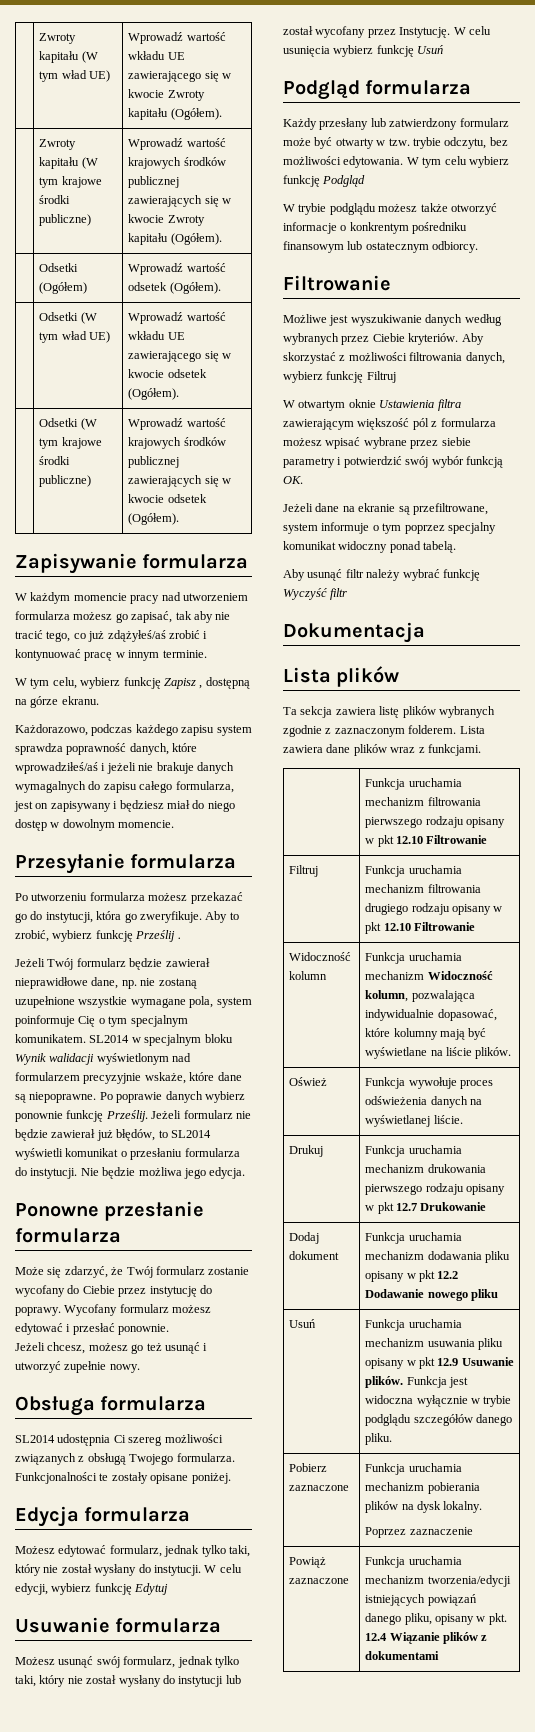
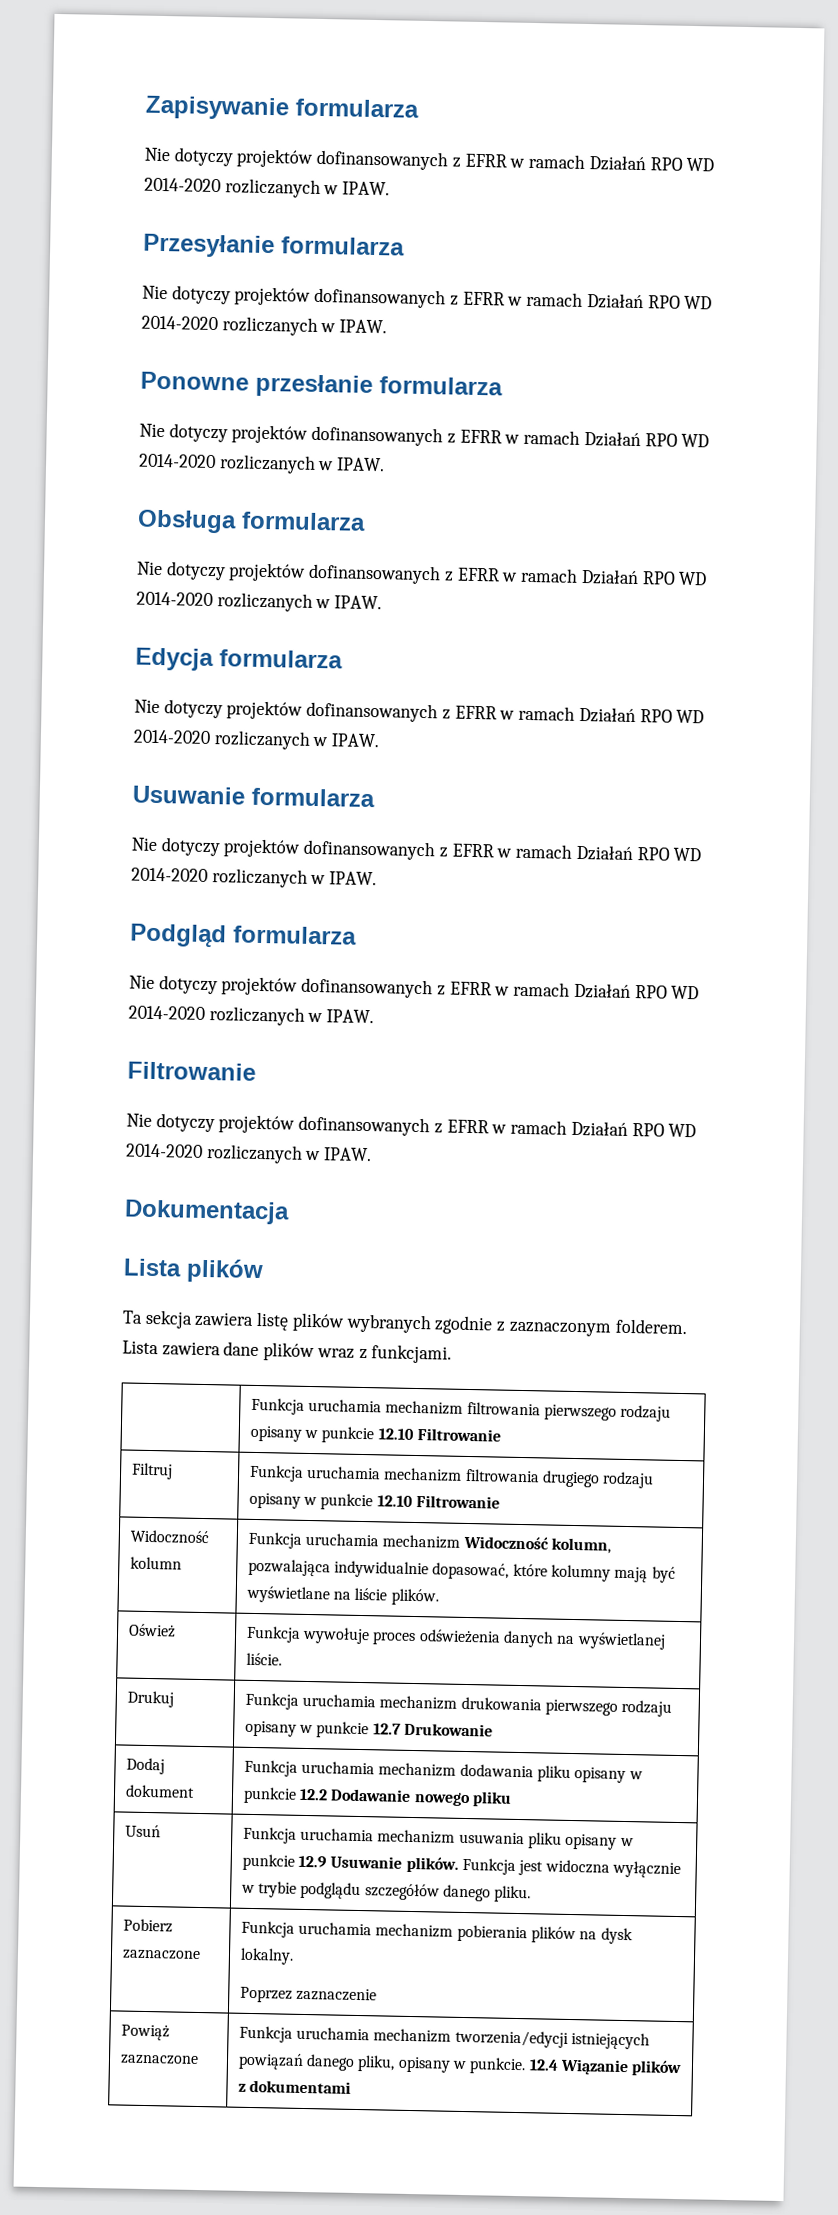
[39,33,77,44] [39,51,98,63] [39,70,110,82] [128,32,226,44] [128,51,185,60] [128,71,231,82] [128,89,205,101] [128,108,222,120] [39,139,77,150] [39,157,98,169] [39,176,102,188] [39,195,71,204] [39,214,92,226] [128,138,226,150] [128,157,226,169] [128,176,180,188] [128,195,231,207] [128,214,205,226] [128,233,222,245] [39,263,79,272] [39,282,88,294] [128,263,226,275] [128,282,221,294] [39,312,97,324] [39,331,110,343] [128,312,226,324] [128,331,185,340] [128,351,231,362] [128,369,207,378] [128,388,180,400] [39,418,97,430] [39,437,102,449] [39,456,71,465] [39,475,92,487] [128,418,226,430] [128,437,226,449] [128,456,180,468] [128,475,231,487] [128,494,207,503] [128,513,180,525] [15,553,249,574] [15,592,248,604] [15,611,231,623] [15,630,208,642] [15,649,207,661] [15,677,250,689] [15,696,99,708] [15,724,252,736] [15,743,198,755] [15,762,234,774] [15,781,234,793] [14,800,235,812] [15,819,175,831] [15,853,237,874] [15,892,243,904] [15,911,239,923] [15,930,181,942] [15,958,210,970] [15,977,197,989] [15,996,252,1008] [15,1015,188,1027] [15,1034,233,1046] [15,1053,192,1065] [15,1072,242,1084] [15,1091,245,1103] [15,1110,251,1122] [15,1129,211,1141] [15,1148,240,1160] [15,1167,246,1179] [15,1201,205,1221] [15,1228,121,1243] [15,1266,250,1278] [15,1285,212,1297] [15,1304,212,1316] [15,1323,170,1335] [15,1342,208,1354] [15,1361,140,1373] [15,1396,207,1416] [15,1434,223,1446] [15,1453,235,1465] [15,1472,231,1484] [15,1506,191,1527] [15,1545,250,1557] [15,1564,242,1576] [15,1583,169,1595] [15,1617,222,1633] [15,1656,239,1668] [15,1675,241,1687] [283,26,491,38] [283,45,444,57] [283,80,472,100] [283,118,509,130] [283,137,508,149] [283,156,509,168] [283,175,366,187] [283,203,497,215] [283,222,468,234] [283,241,479,253] [283,275,391,291] [283,314,502,326] [283,333,484,345] [283,352,505,364] [283,371,396,383] [283,399,461,411] [283,418,496,430] [283,437,471,449] [283,456,503,468] [283,476,303,484] [283,503,488,515] [283,522,496,534] [283,541,457,553] [283,569,480,581] [283,588,348,600] | Zwroty kapitału (W tym wład UE) | Wprowadź wartość wkładu UE zawierającego się w kwocie Zwroty kapitału (Ogółem). // | Zwroty kapitału (W tym krajowe środki publiczne) | Wprowadź wartość krajowych środków publicznej zawierających się w kwocie Zwroty kapitału (Ogółem). // | Odsetki (Ogółem) | Wprowadź wartość odsetek (Ogółem). // | Odsetki (W tym wład UE) | Wprowadź wartość wkładu UE zawierającego się w kwocie odsetek (Ogółem). // | Odsetki (W tym krajowe środki publiczne) | Wprowadź wartość krajowych środków publicznej zawierających się w kwocie odsetek (Ogółem). // Zapisywanie formularza // W każdym momencie pracy nad utworzeniem formularza możesz go zapisać, tak aby nie tracić tego, co już zdążyłeś/aś zrobić i kontynuować pracę w innym terminie. // W tym celu, wybierz funkcję Zapisz , dostępną na górze ekranu. // Każdorazowo, podczas każdego zapisu system sprawdza poprawność danych, które wprowadziłeś/aś i jeżeli nie brakuje danych wymagalnych do zapisu całego formularza, jest on zapisywany i będziesz miał do niego dostęp w dowolnym momencie. // Przesyłanie formularza // Po utworzeniu formularza możesz przekazać go do instytucji, która go zweryfikuje. Aby to zrobić, wybierz funkcję Prześlij . // Jeżeli Twój formularz będzie zawierał nieprawidłowe dane, np. nie zostaną uzupełnione wszystkie wymagane pola, system poinformuje Cię o tym specjalnym komunikatem. SL2014 w specjalnym bloku Wynik walidacji wyświetlonym nad formularzem precyzyjnie wskaże, które dane są niepoprawne. Po poprawie danych wybierz ponownie funkcję Prześlij. Jeżeli formularz nie będzie zawierał już błędów, to SL2014 wyświetli komunikat o przesłaniu formularza do instytucji. Nie będzie możliwa jego edycja. // Ponowne przesłanie formularza // Może się zdarzyć, że Twój formularz zostanie wycofany do Ciebie przez instytucję do poprawy. Wycofany formularz możesz edytować i przesłać ponownie. // Jeżeli chcesz, możesz go też usunąć i utworzyć zupełnie nowy. // Obsługa formularza // SL2014 udostępnia Ci szereg możliwości związanych z obsługą Twojego formularza. Funkcjonalności te zostały opisane poniżej. // Edycja formularza // Możesz edytować formularz, jednak tylko taki, który nie został wysłany do instytucji. W celu edycji, wybierz funkcję Edytuj // Usuwanie formularza // Możesz usunąć swój formularz, jednak tylko taki, który nie został wysłany do instytucji lub został wycofany przez Instytucję. W celu usunięcia wybierz funkcję Usuń // Podgląd formularza // Każdy przesłany lub zatwierdzony formularz może być otwarty w tzw. trybie odczytu, bez możliwości edytowania. W tym celu wybierz funkcję Podgląd // W trybie podglądu możesz także otworzyć informacje o konkrentym pośredniku finansowym lub ostatecznym odbiorcy. // Filtrowanie // Możliwe jest wyszukiwanie danych według wybranych przez Ciebie kryteriów. Aby skorzystać z możliwości filtrowania danych, wybierz funkcję Filtruj // W otwartym oknie Ustawienia filtra zawierającym większość pól z formularza możesz wpisać wybrane przez siebie parametry i potwierdzić swój wybór funkcją OK. // Jeżeli dane na ekranie są przefiltrowane, system informuje o tym poprzez specjalny komunikat widoczny ponad tabelą. // Aby usunąć filtr należy wybrać funkcję Wyczyść filtr -> [145,95,419,121] [144,147,715,172] [144,177,391,198] [143,233,405,259] [142,285,713,310] [141,315,388,336] [140,371,503,398] [139,423,710,448] [139,453,386,474] [137,509,366,534] [136,561,708,586] [136,591,383,612] [135,647,343,672] [134,699,705,724] [133,729,381,750] [132,785,375,808] [131,837,702,862] [131,867,378,888] [130,923,357,948] [129,975,700,1000] [128,1005,375,1026] [127,1061,256,1081] [126,1113,697,1138] [126,1143,373,1164] Zapisywanie formularza // Nie dotyczy projektów dofinansowanych z EFRR w ramach Działań RPO WD 2014-2020 rozliczanych w IPAW. // Przesyłanie formularza // Nie dotyczy projektów dofinansowanych z EFRR w ramach Działań RPO WD 2014-2020 rozliczanych w IPAW. // Ponowne przesłanie formularza // Nie dotyczy projektów dofinansowanych z EFRR w ramach Działań RPO WD 2014-2020 rozliczanych w IPAW. // Obsługa formularza // Nie dotyczy projektów dofinansowanych z EFRR w ramach Działań RPO WD 2014-2020 rozliczanych w IPAW. // Edycja formularza // Nie dotyczy projektów dofinansowanych z EFRR w ramach Działań RPO WD 2014-2020 rozliczanych w IPAW. // Usuwanie formularza // Nie dotyczy projektów dofinansowanych z EFRR w ramach Działań RPO WD 2014-2020 rozliczanych w IPAW. // Podgląd formularza // Nie dotyczy projektów dofinansowanych z EFRR w ramach Działań RPO WD 2014-2020 rozliczanych w IPAW. // Filtrowanie // Nie dotyczy projektów dofinansowanych z EFRR w ramach Działań RPO WD 2014-2020 rozliczanych w IPAW.
[377,835,394,847] pkt -> [321,1426,375,1444] punkcie
[365,922,382,934] pkt -> [320,1493,374,1511] punkcie
[377,1202,394,1214] pkt -> [316,1721,370,1739] punkcie
[418,1270,435,1282] pkt -> [242,1786,297,1804] punkcie
[418,1357,435,1369] pkt -> [241,1853,295,1871] punkcie
[488,1613,507,1625] pkt. -> [469,2057,527,2075] punkcie.

